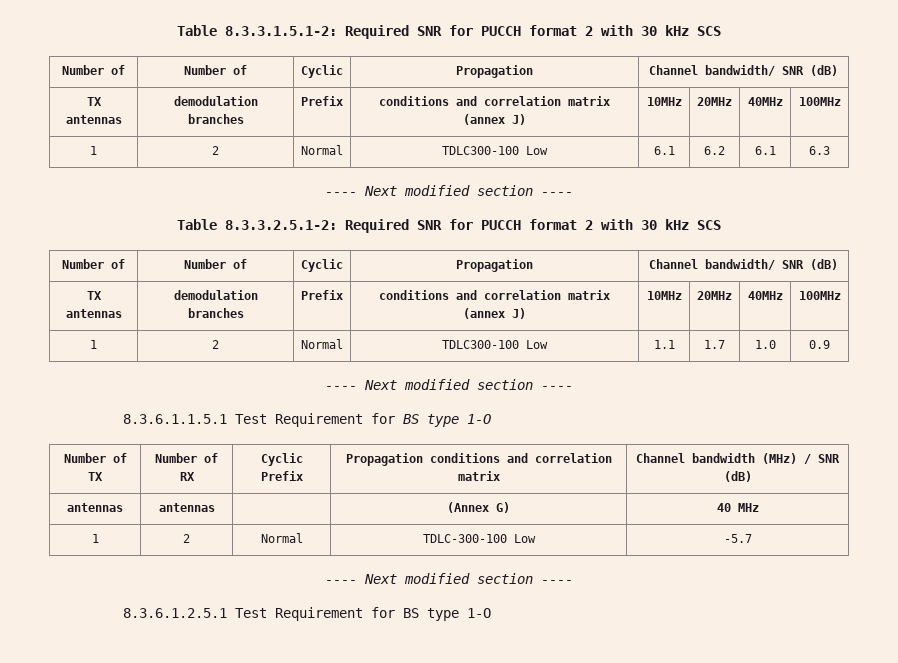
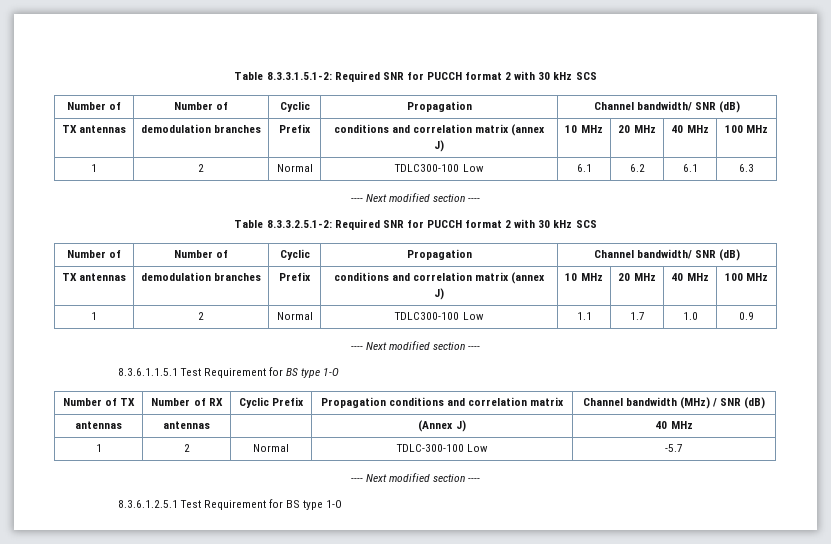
[646,97,682,106] [697,97,732,106] [747,97,783,106] [798,97,841,106] 10MHz | 20MHz | 40MHz | 100MHz -> [565,125,603,133] [618,125,656,133] [671,125,709,133] [724,125,769,133] 10 MHz | 20 MHz | 40 MHz | 100 MHz
[646,291,682,300] [697,291,732,300] [747,291,783,300] [798,291,841,300] 10MHz | 20MHz | 40MHz | 100MHz -> [565,273,603,281] [618,273,656,281] [671,273,709,281] [724,273,769,281] 10 MHz | 20 MHz | 40 MHz | 100 MHz
[496,502,510,513] G) -> [455,420,466,432] J)

